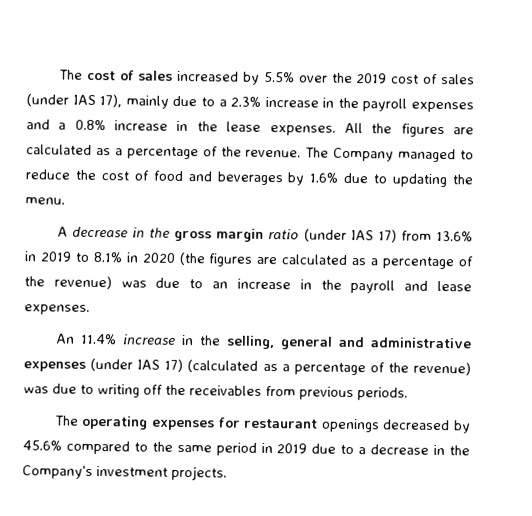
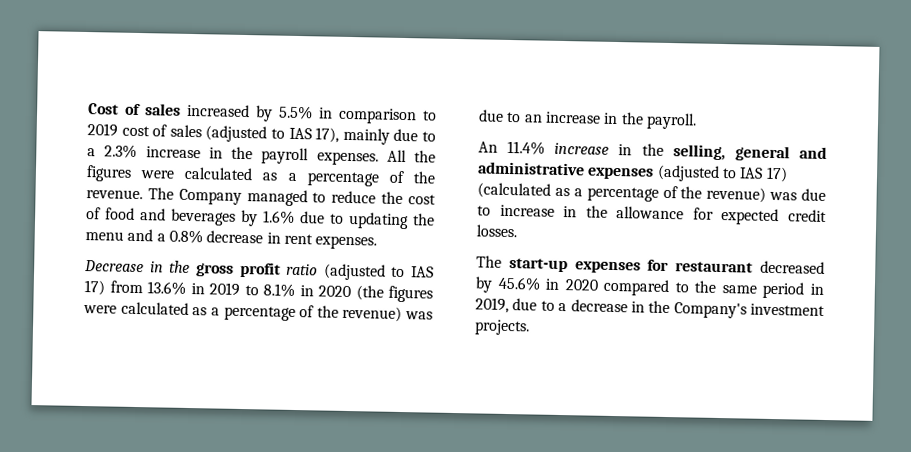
[58,69,116,81] The cost -> [88,103,119,115] Cost
[298,72,353,83] over the -> [319,107,437,125] in comparison to
[26,93,69,107] (under -> [205,125,285,143] (adjusted to
[411,101,474,113] [26,119,262,132] expenses and a 0.8% increase in the lease -> (310, 156) none
[453,127,475,135] are -> [140,170,175,179] were
[25,197,65,205] [56,226,347,242] menu. // A decrease in the gross margin ratio (under -> [85,228,378,250] [84,260,406,281] menu and a 0.8% decrease in rent expenses. // Decrease in the gross profit ratio (adjusted to
[256,256,279,265] are -> [83,305,117,314] were
[350,279,472,294] [24,304,90,315] payroll and lease expenses. -> [645,112,697,130] payroll.
[90,357,134,372] (under -> [656,164,737,182] (adjusted to
[97,384,408,401] [54,415,149,430] writing off the receivables from previous periods. // The operating -> [499,204,827,226] [476,224,518,238] [476,255,568,273] increase in the allowance for expected credit losses. // The start-up
[320,418,380,433] openings -> (754, 267) none
(62, 445) none -> [545,278,599,291] in 2020
[276,443,308,454] 2019 -> [475,297,509,314] 2019,

